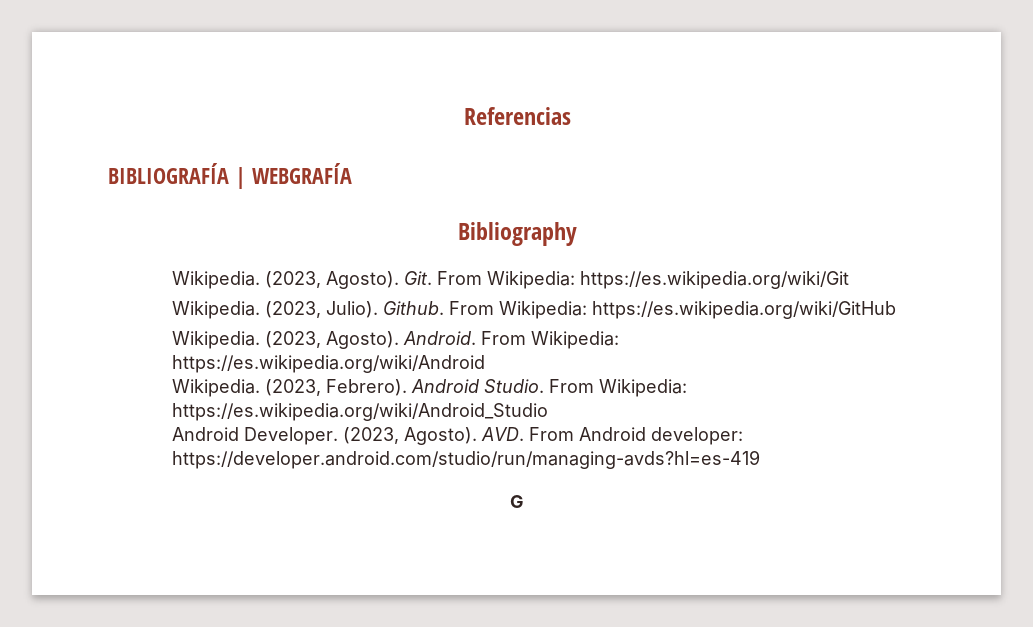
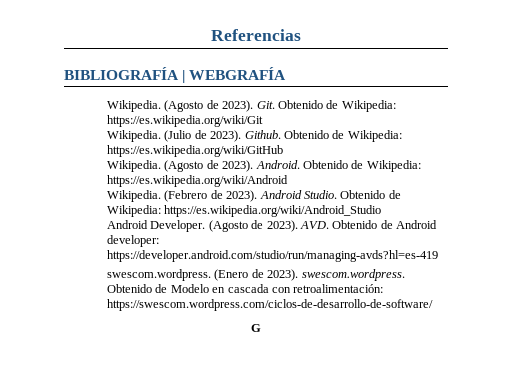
[457,222,577,246] [171,271,849,289] [171,301,896,319] [171,331,619,349] [171,355,485,373] [171,379,687,397] [171,403,548,421] [171,427,743,445] [171,450,760,469] // Bibliography // Wikipedia. (2023, Agosto). Git. From Wikipedia: https://es.wikipedia.org/wiki/Git // Wikipedia. (2023, Julio). Github. From Wikipedia: https://es.wikipedia.org/wiki/GitHub // Wikipedia. (2023, Agosto). Android. From Wikipedia: https://es.wikipedia.org/wiki/Android // Wikipedia. (2023, Febrero). Android Studio. From Wikipedia: https://es.wikipedia.org/wiki/Android_Studio // Android Developer. (2023, Agosto). AVD. From Android developer: https://developer.android.com/studio/run/managing-avds?hl=es-419 -> [107,100,396,112] [107,115,264,127] [107,130,402,142] [107,145,284,157] [107,160,421,172] [107,175,289,187] [107,190,401,202] [107,205,382,217] [107,220,438,232] [107,235,160,247] [107,250,439,262] [107,269,405,281] [107,284,384,293] [107,299,434,311] // Wikipedia. (Agosto de 2023). Git. Obtenido de Wikipedia: https://es.wikipedia.org/wiki/Git // Wikipedia. (Julio de 2023). Github. Obtenido de Wikipedia: https://es.wikipedia.org/wiki/GitHub // Wikipedia. (Agosto de 2023). Android. Obtenido de Wikipedia: https://es.wikipedia.org/wiki/Android // Wikipedia. (Febrero de 2023). Android Studio. Obtenido de Wikipedia: https://es.wikipedia.org/wiki/Android_Studio // Android Developer. (Agosto de 2023). AVD. Obtenido de Android developer: https://developer.android.com/studio/run/managing-avds?hl=es-419 // swescom.wordpress. (Enero de 2023). swescom.wordpress. Obtenido de Modelo en cascada con retroalimentación: https://swescom.wordpress.com/ciclos-de-desarrollo-de-software/

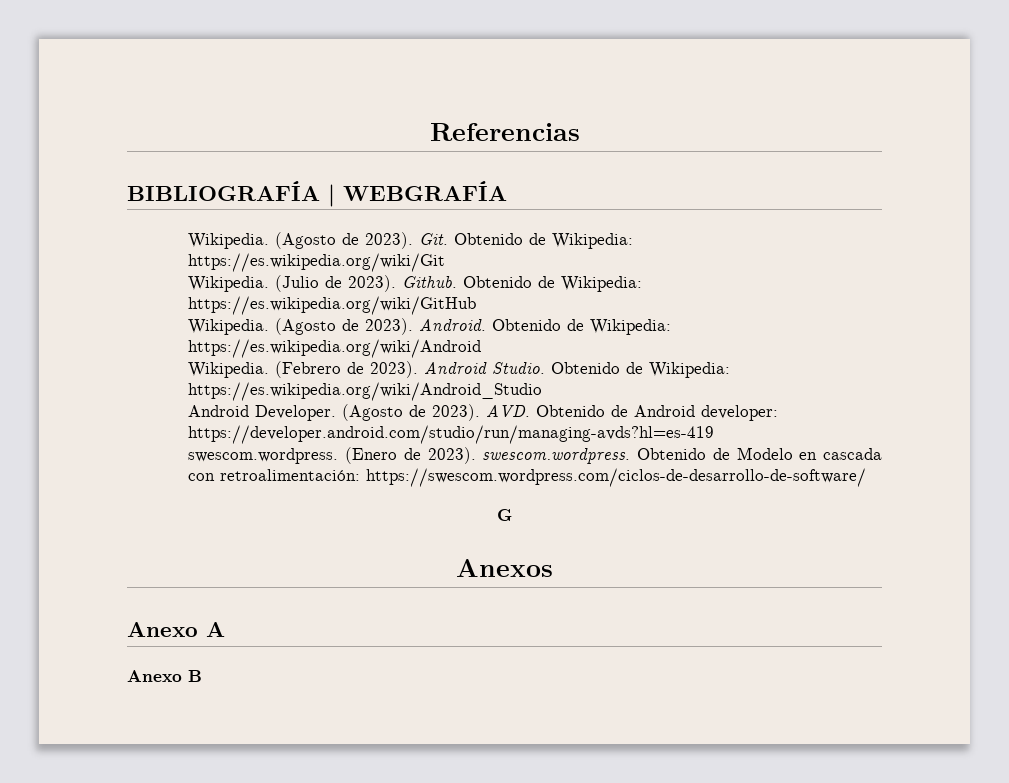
(261, 328) none -> [456,559,553,577] [127,622,225,637] [127,670,202,682] // Anexos // Anexo A // Anexo B

